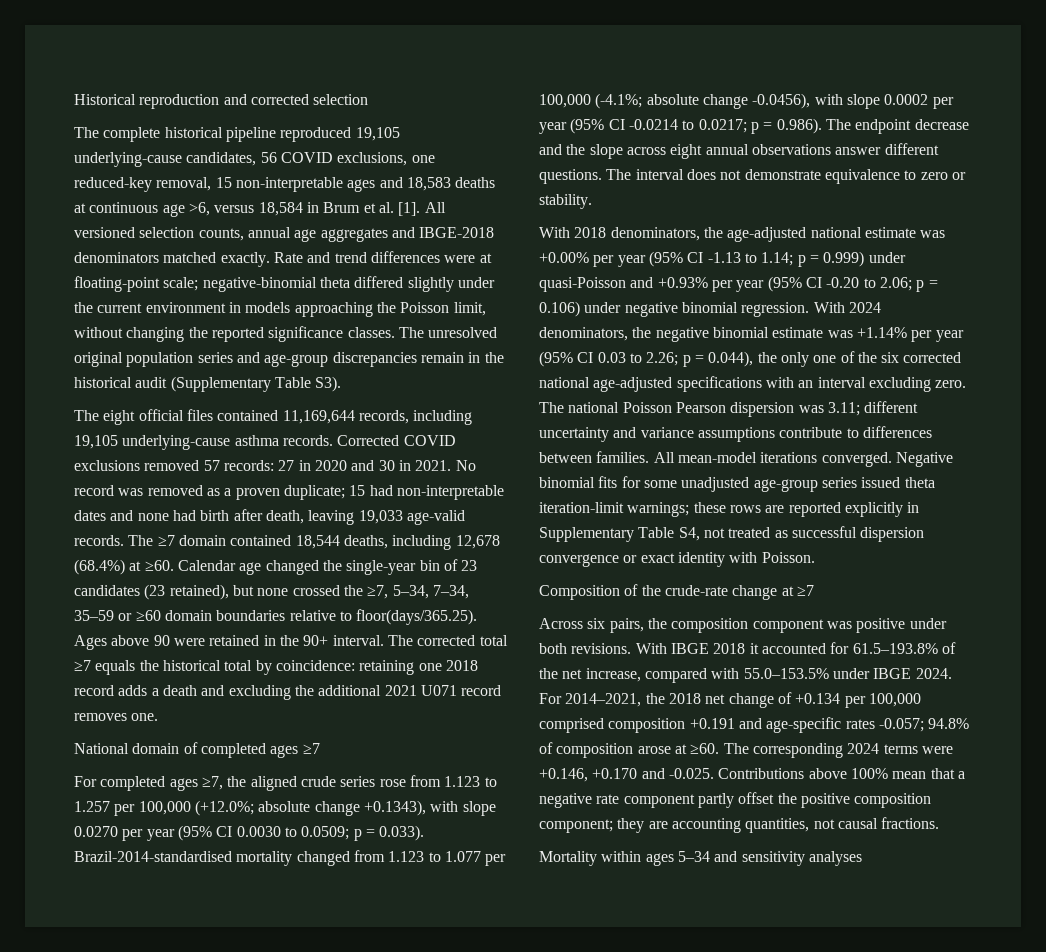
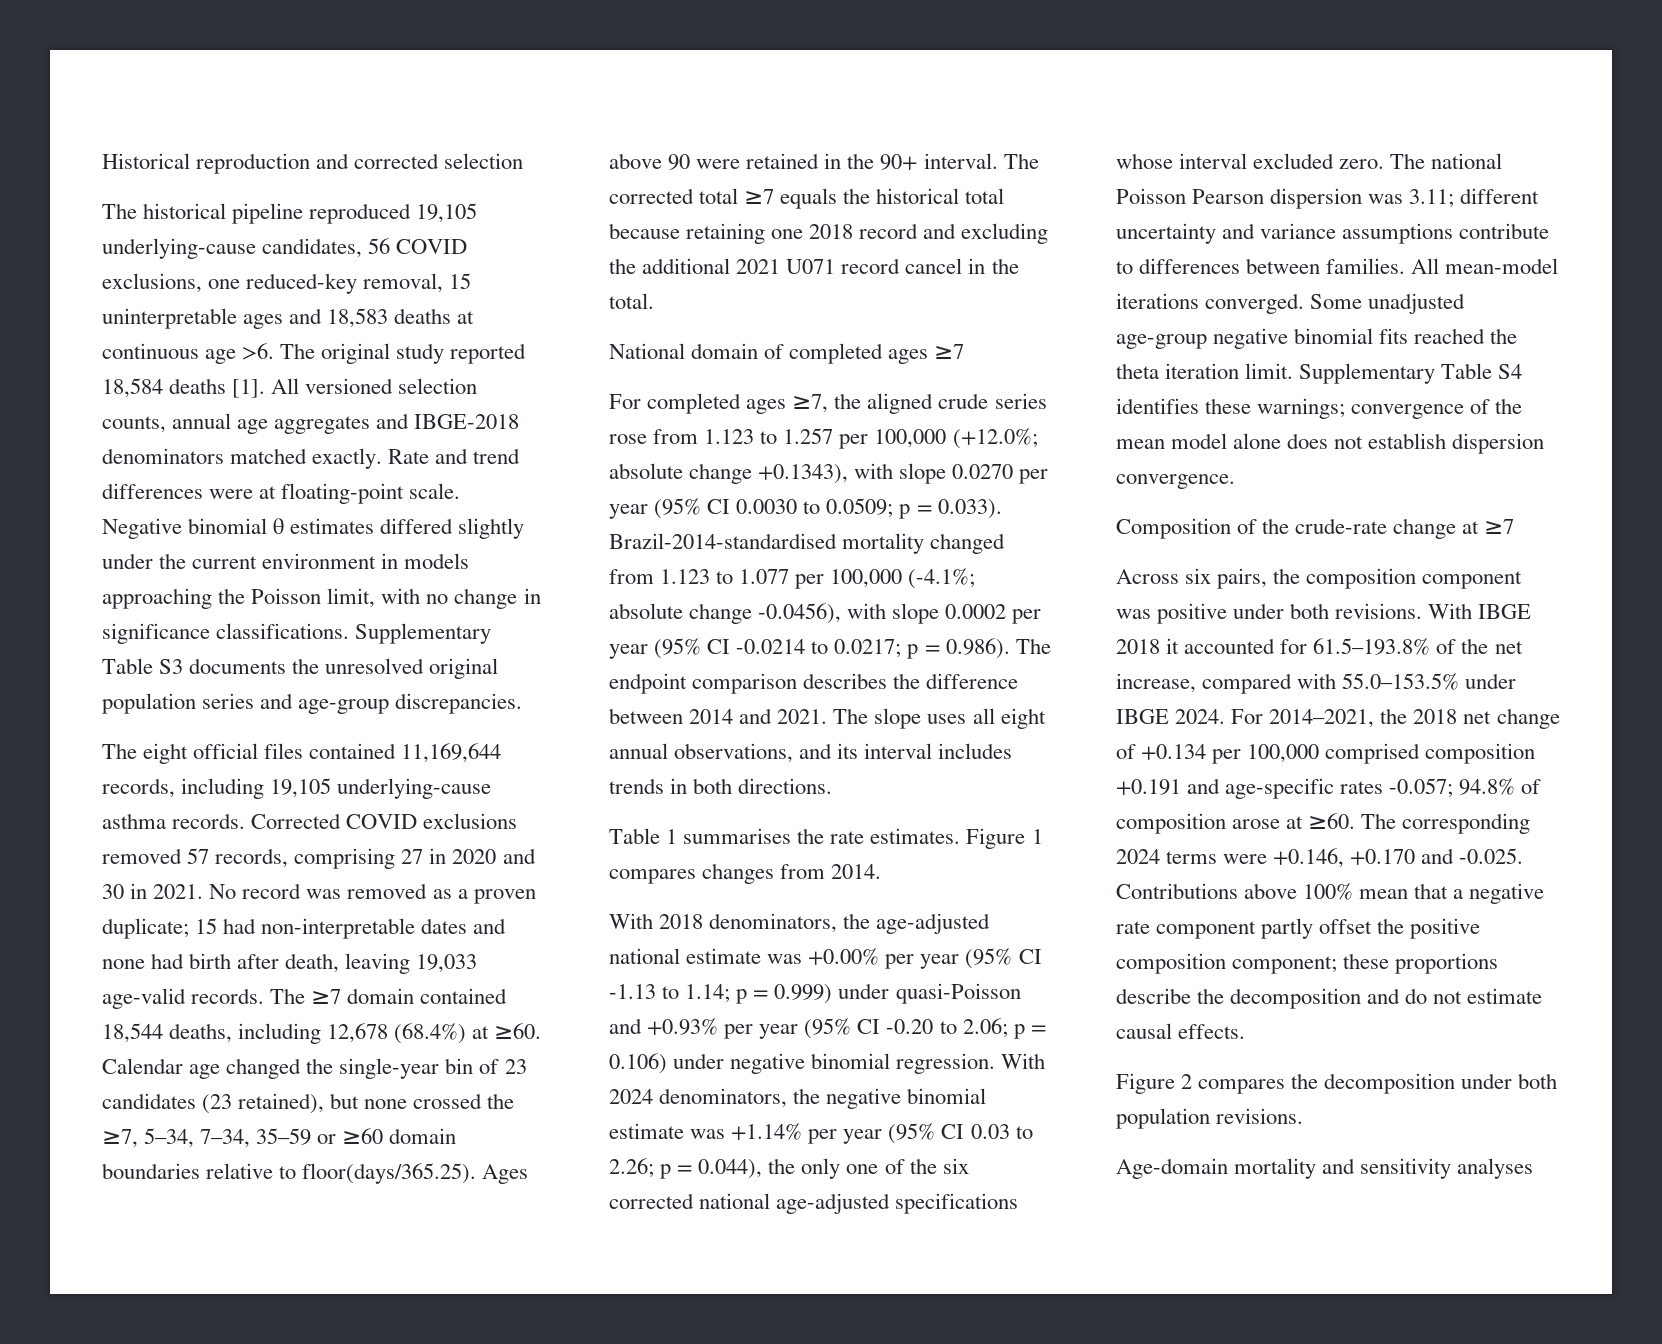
[103,127,161,142] complete -> (137, 211) none
[235,177,343,192] non-interpretable -> [102,308,237,329] uninterpretable
[188,202,394,216] >6, versus 18,584 in Brum et al. -> [242,343,527,364] [102,378,227,398] >6. The original study reported 18,584 deaths
[163,277,350,292] scale; negative-binomial theta -> [409,483,461,499] [102,518,375,539] scale. Negative binomial θ estimates
[74,326,424,342] without changing the reported significance classes. The -> [381,588,541,609] [102,623,492,644] [102,658,320,674] with no change in significance classifications. Supplementary Table S3 documents the
[332,352,504,367] [74,376,342,392] discrepancies remain in the historical audit (Supplementary Table S3). -> [395,693,523,714] discrepancies.
[223,460,274,471] records: -> [215,848,396,869] records, comprising
[255,660,355,675] by coincidence: -> [609,223,680,239] because
[118,685,197,696] adds a death -> (919, 231) none
[74,713,159,721] removes one. -> [905,258,1019,274] [609,293,654,309] cancel in the total.
[914,119,969,130] [539,143,939,159] [539,169,966,184] [539,194,592,209] decrease and the slope across eight annual observations answer different questions. The interval does not demonstrate equivalence to zero or stability. -> [692,673,1019,694] [609,708,1046,729] [609,743,1013,763] [609,778,833,794] [609,828,1043,849] [609,863,882,884] comparison describes the difference between 2014 and 2021. The slope uses all eight annual observations, and its interval includes trends in both directions. // Table 1 summarises the rate estimates. Figure 1 compares changes from 2014.
[765,377,931,392] with an interval excluding -> [1116,153,1335,169] whose interval excluded
[895,452,953,467] [539,476,935,492] [539,502,920,517] [539,526,925,542] [539,552,815,567] Negative binomial fits for some unadjusted age-group series issued theta iteration-limit warnings; these rows are reported explicitly in Supplementary Table S4, not treated as successful dispersion convergence or exact identity with Poisson. -> [1310,293,1466,314] [1116,328,1518,349] [1116,363,1523,384] [1116,398,1523,419] [1116,433,1545,454] [1116,474,1235,489] Some unadjusted age-group negative binomial fits reached the theta iteration limit. Supplementary Table S4 identifies these warnings; convergence of the mean model alone does not establish dispersion convergence.
[617,817,940,833] [539,851,710,866] they are accounting quantities, not causal fractions. // Mortality within ages 5–34 -> [1343,953,1499,974] [1116,988,1543,1009] [1116,1023,1246,1039] [1116,1073,1558,1094] [1116,1108,1304,1129] [1116,1158,1317,1179] these proportions describe the decomposition and do not estimate causal effects. // Figure 2 compares the decomposition under both population revisions. // Age-domain mortality

